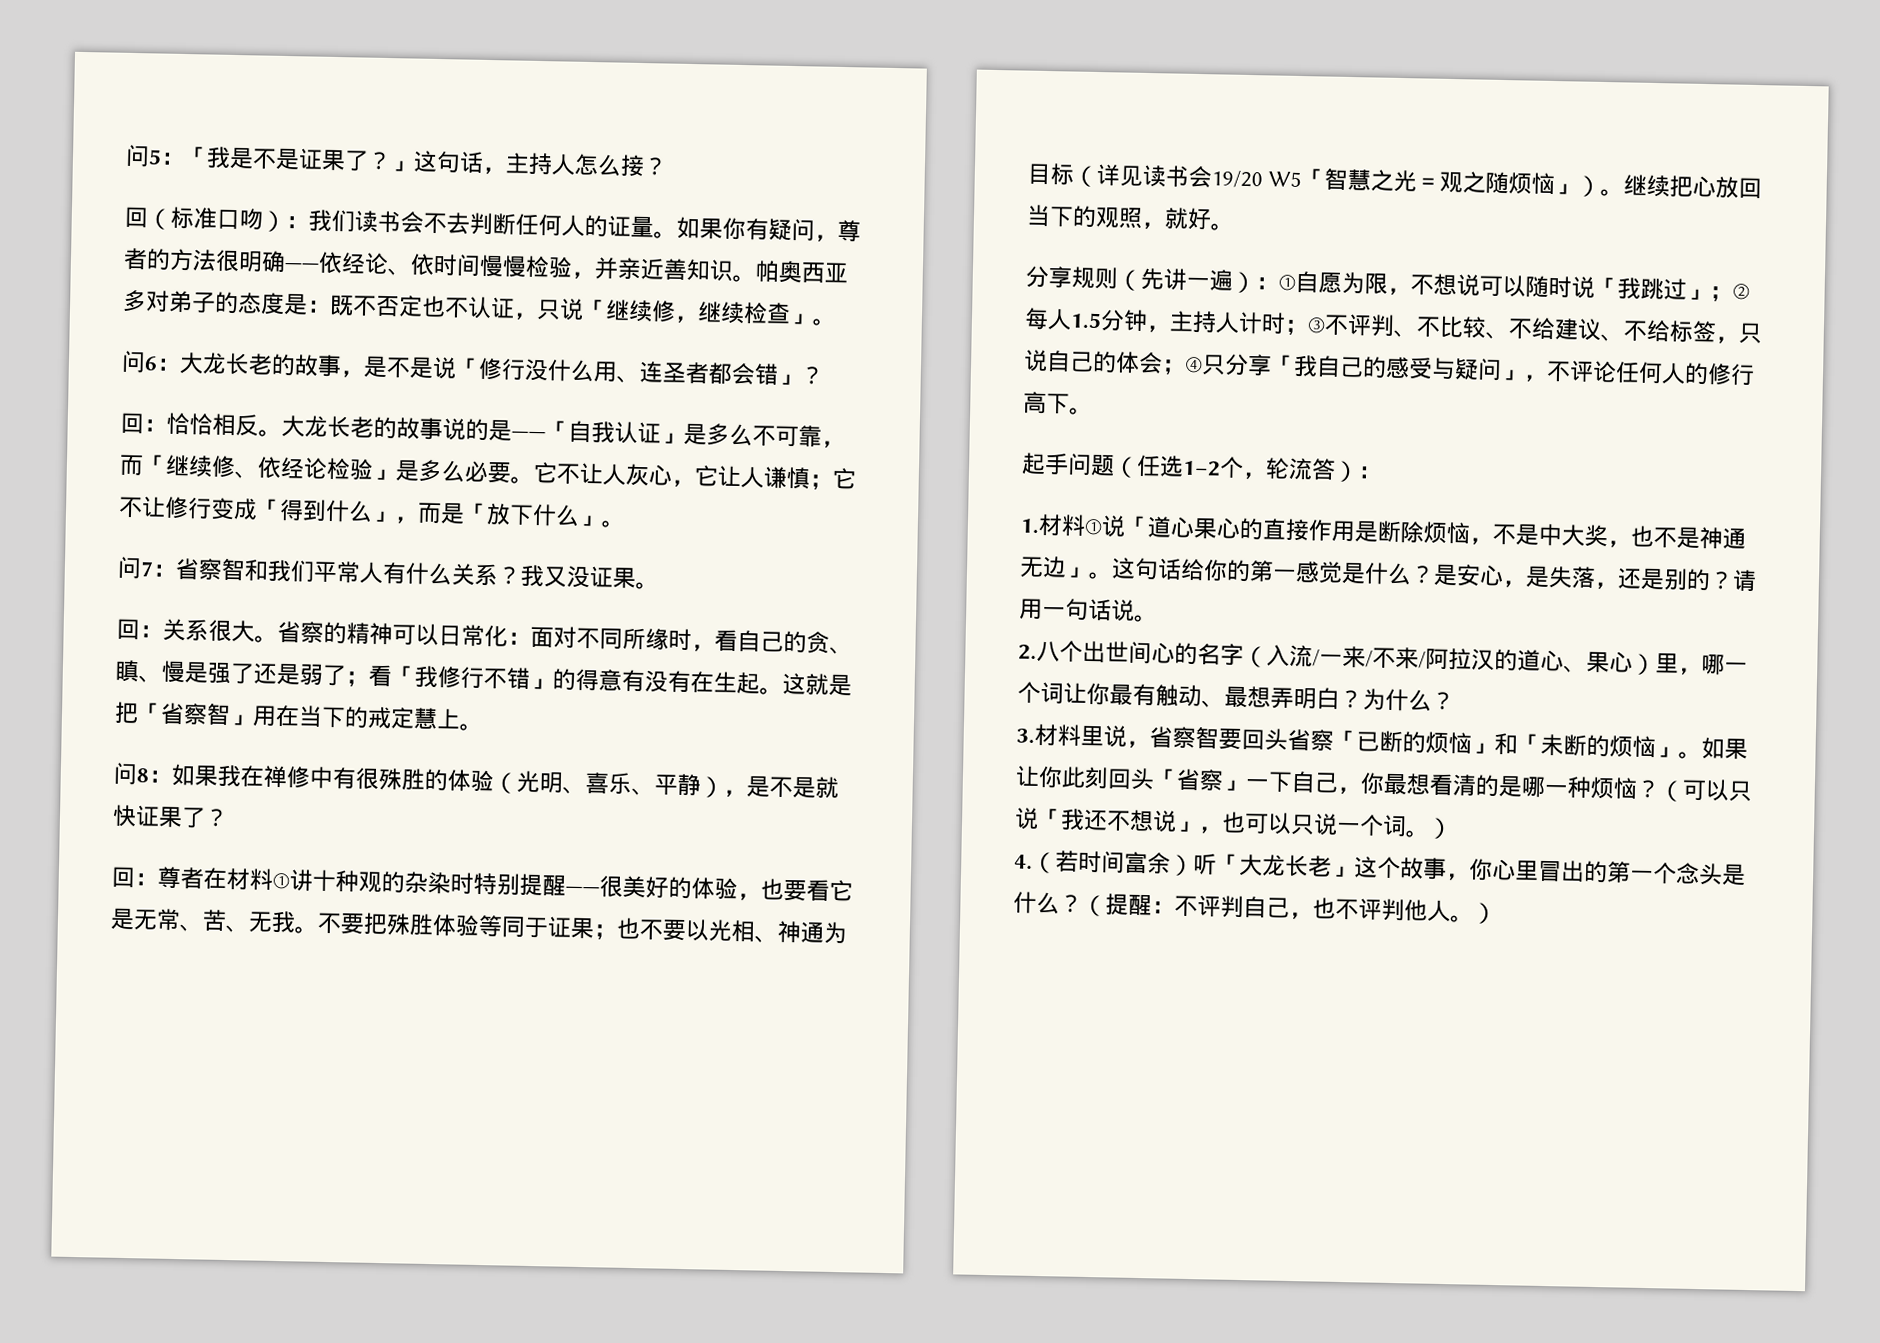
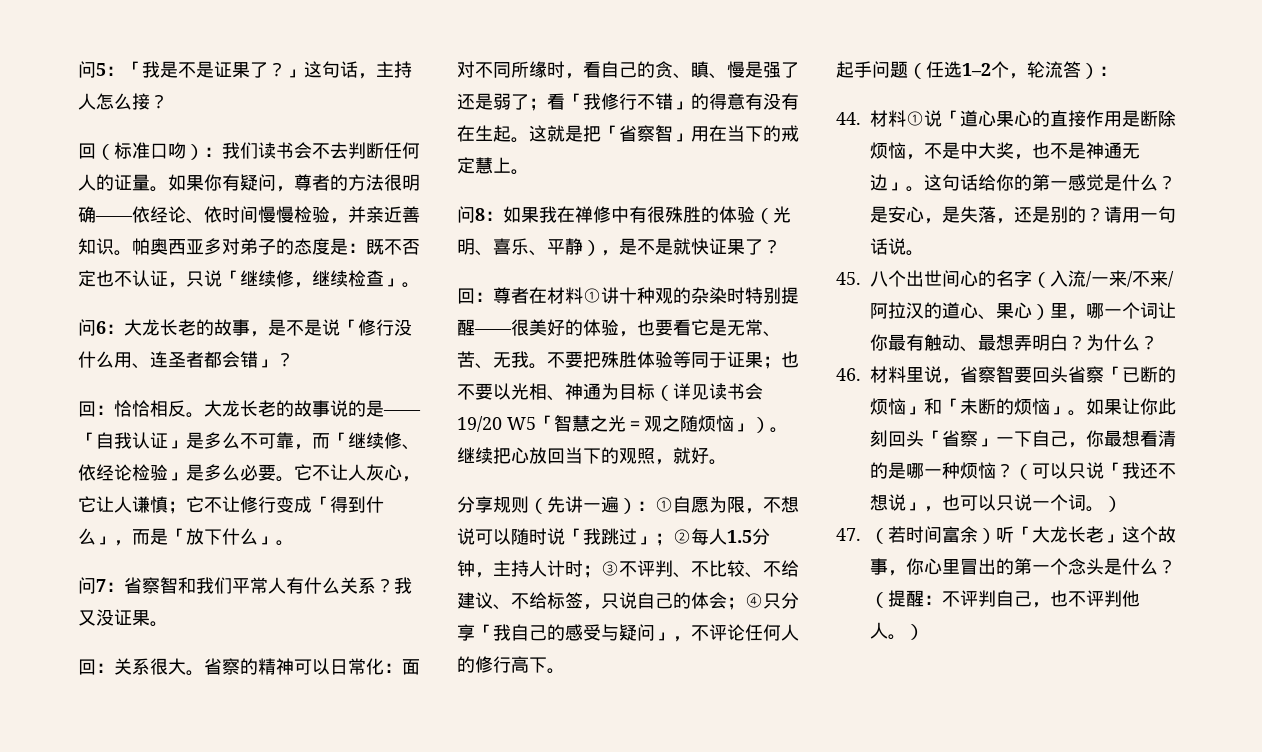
[1020,518,1040,534] 1. -> [836,112,861,125] 44.
[1018,644,1037,660] 2. -> [836,272,861,285] 45.
[1016,728,1035,744] 3. -> [836,368,861,381] 46.
[1014,854,1033,870] 4. -> [836,528,861,541] 47.

